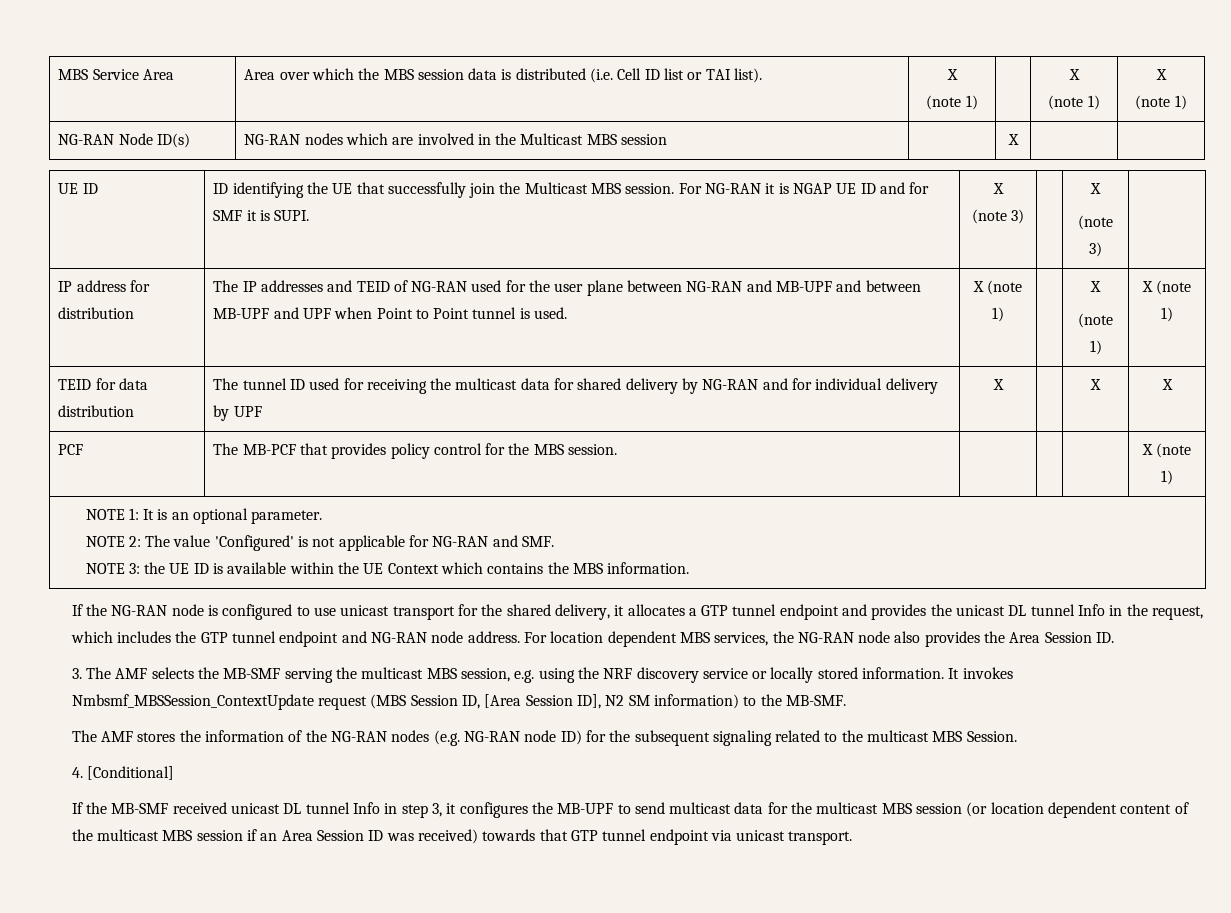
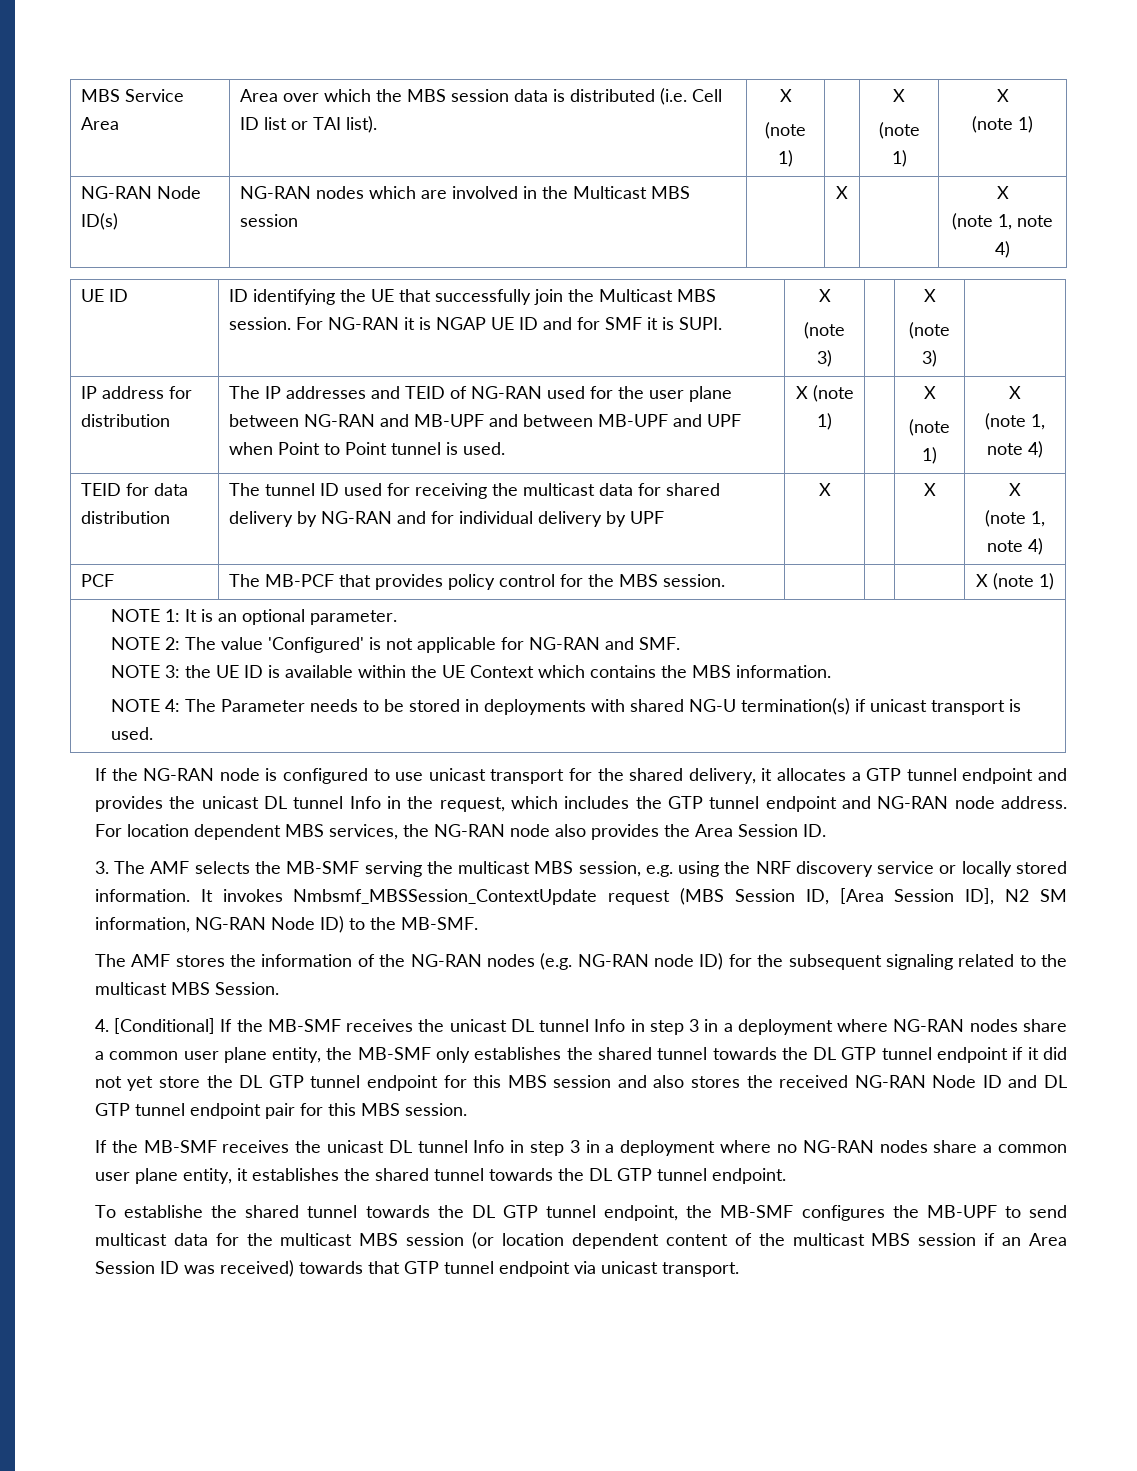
(1019, 139) none -> [996,186,1009,199] [952,213,1053,230] [995,241,1010,258] X // (note 1, note 4)
[1156,280,1192,295] [1161,307,1173,322] (note 1) -> [985,413,1045,430] [987,441,1043,458] // (note 1, note 4)
(1173, 384) none -> [985,510,1045,527] [987,538,1043,555] // (note 1, note 4)
(690, 568) none -> [110,698,1021,715] [110,727,153,740] // NOTE 4: The Parameter needs to be stored in deployments with shared NG-U termination(s) if unicast transport is used.
[653,694,739,709] information) -> [94,916,344,933] information, NG-RAN Node ID)
[71,802,457,818] // If the MB-SMF received unicast DL tunnel Info in step 3, it -> [220,1019,1067,1035] [94,1047,1067,1063] [94,1075,1067,1091] [94,1103,467,1119] [94,1140,1067,1156] [94,1168,786,1184] [94,1205,794,1221] If the MB-SMF receives the unicast DL tunnel Info in step 3 in a deployment where NG-RAN nodes share a common user plane entity, the MB-SMF only establishes the shared tunnel towards the DL GTP tunnel endpoint if it did not yet store the DL GTP tunnel endpoint for this MBS session and also stores the received NG-RAN Node ID and DL GTP tunnel endpoint pair for this MBS session. // If the MB-SMF receives the unicast DL tunnel Info in step 3 in a deployment where no NG-RAN nodes share a common user plane entity, it establishes the shared tunnel towards the DL GTP tunnel endpoint. // To establishe the shared tunnel towards the DL GTP tunnel endpoint, the MB-SMF

